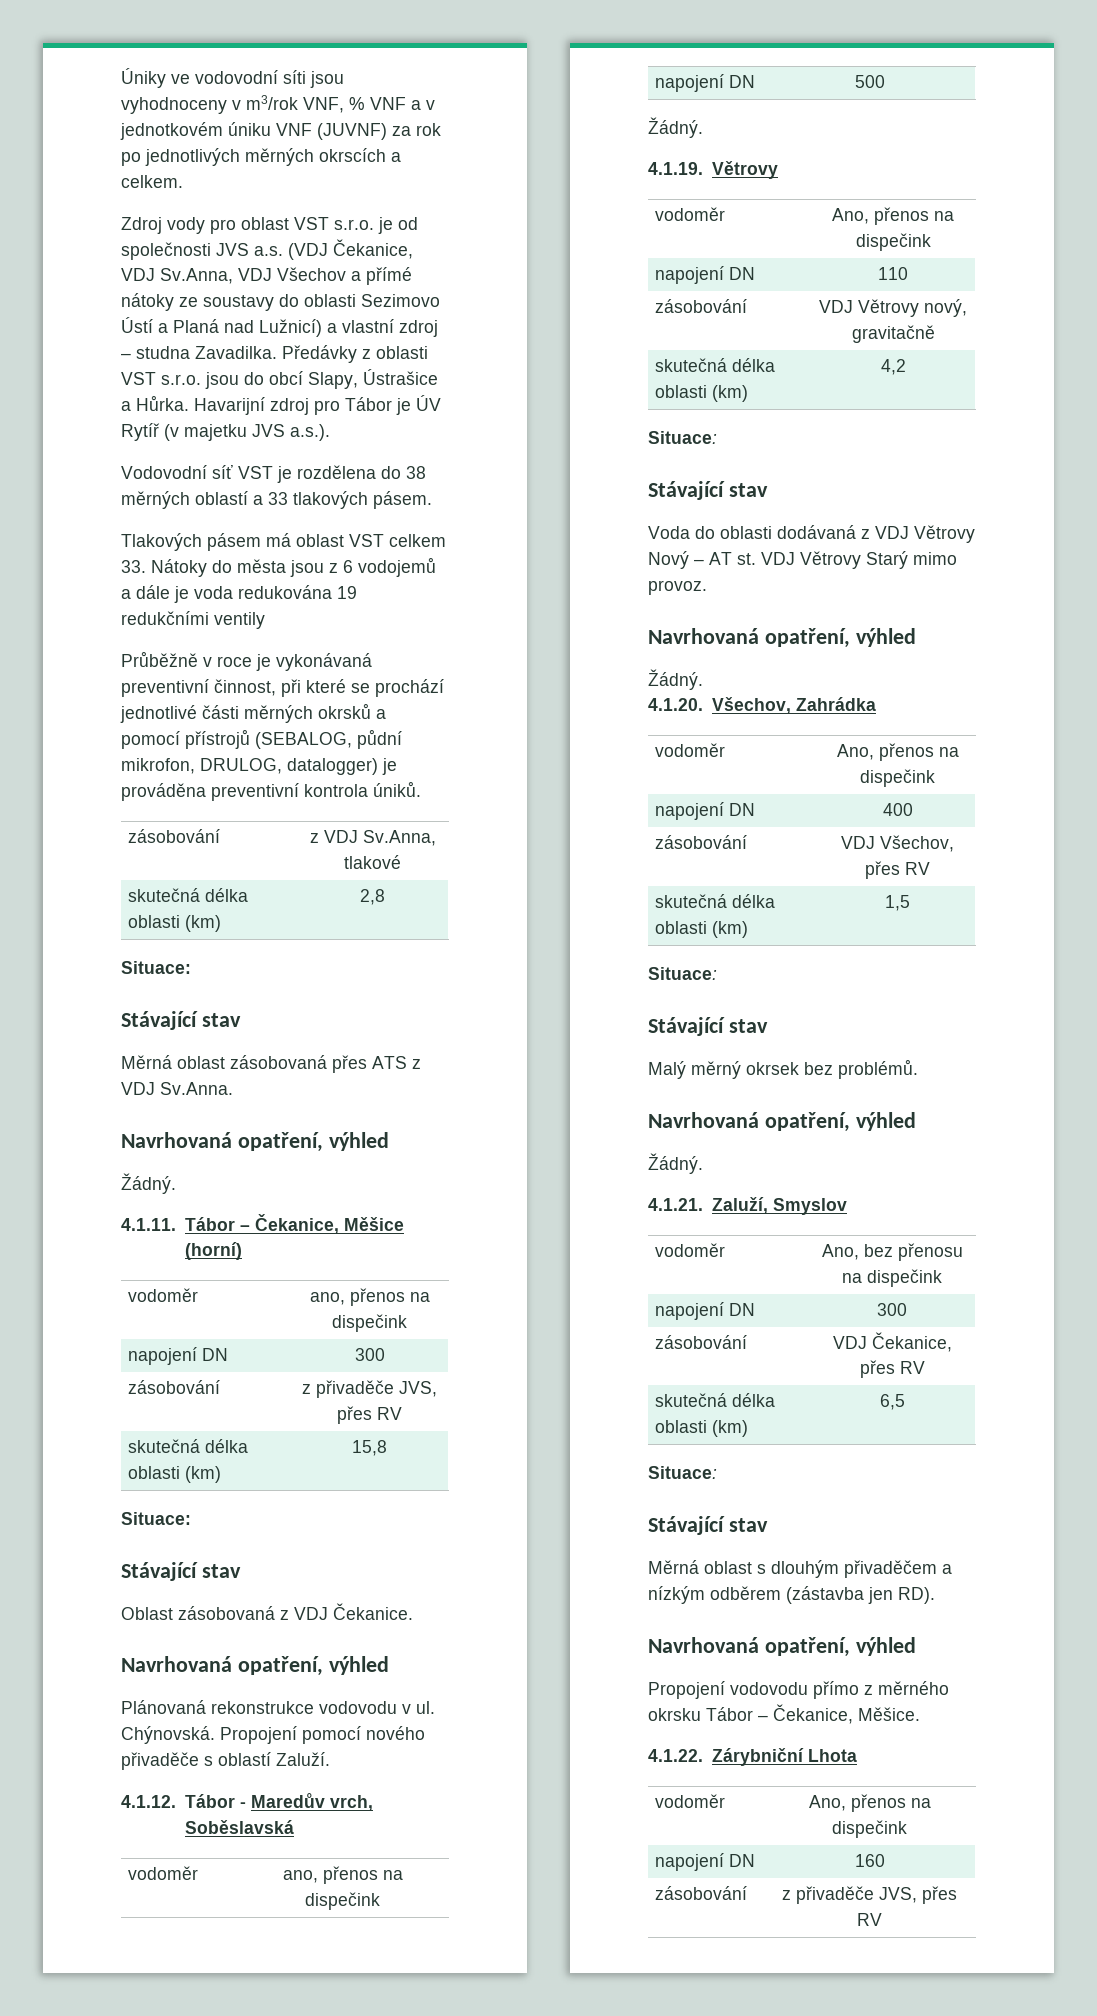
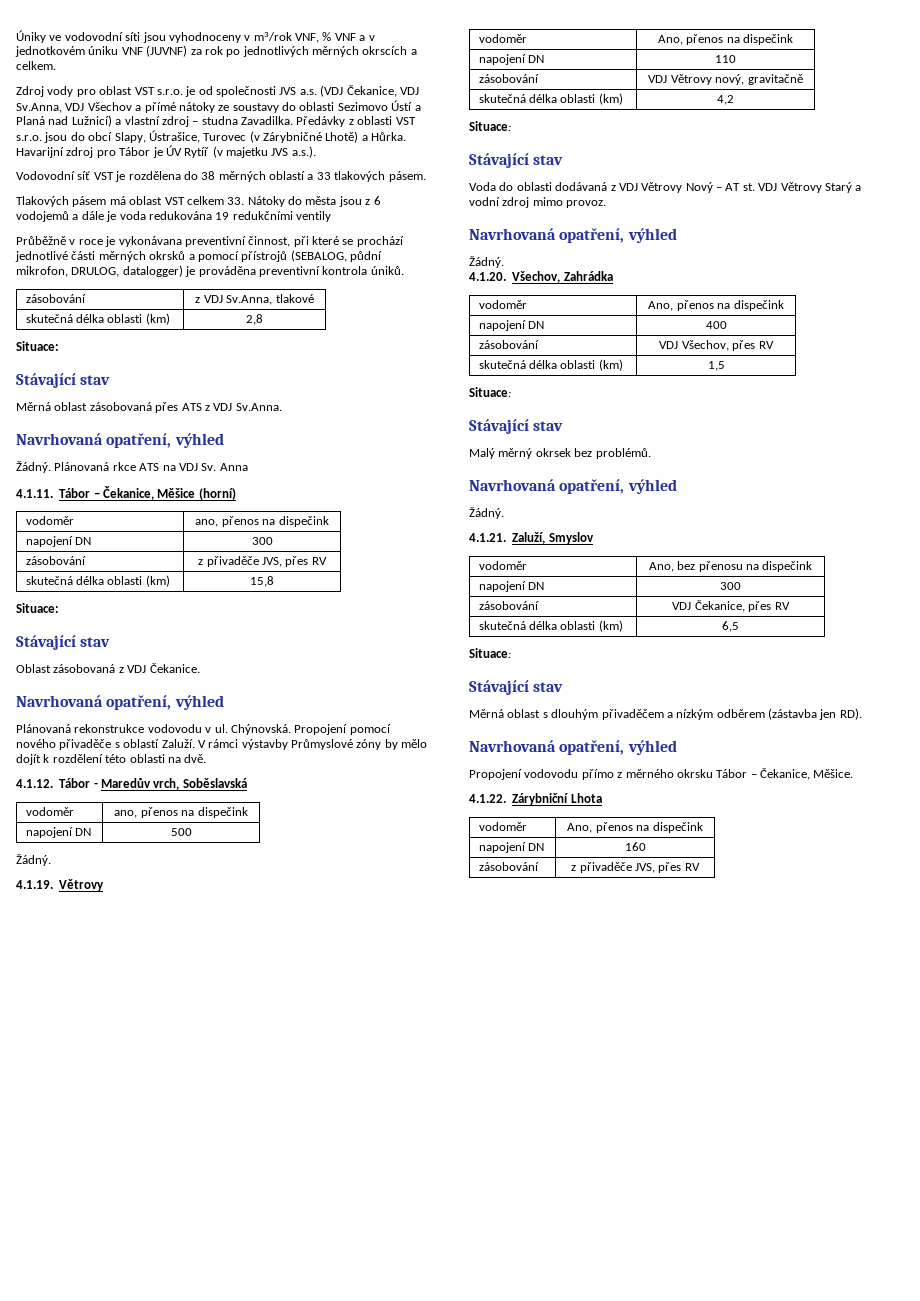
[363,369,438,385] Ústrašice -> [148,130,359,143] Ústrašice, Turovec (v Zárybničné Lhotě)
[276,653,372,671] vykonávaná -> [118,236,182,247] vykonávana
(176, 1183) none -> [54,462,248,471] Plánovaná rkce ATS na VDJ Sv. Anna
(330, 1759) none -> [197,739,428,750] [16,754,207,765] V rámci výstavby Průmyslové zóny by mělo dojít k rozdělení této oblasti na dvě.
(908, 560) none -> [855,185,862,191] [469,197,530,208] a vodní zdroj

